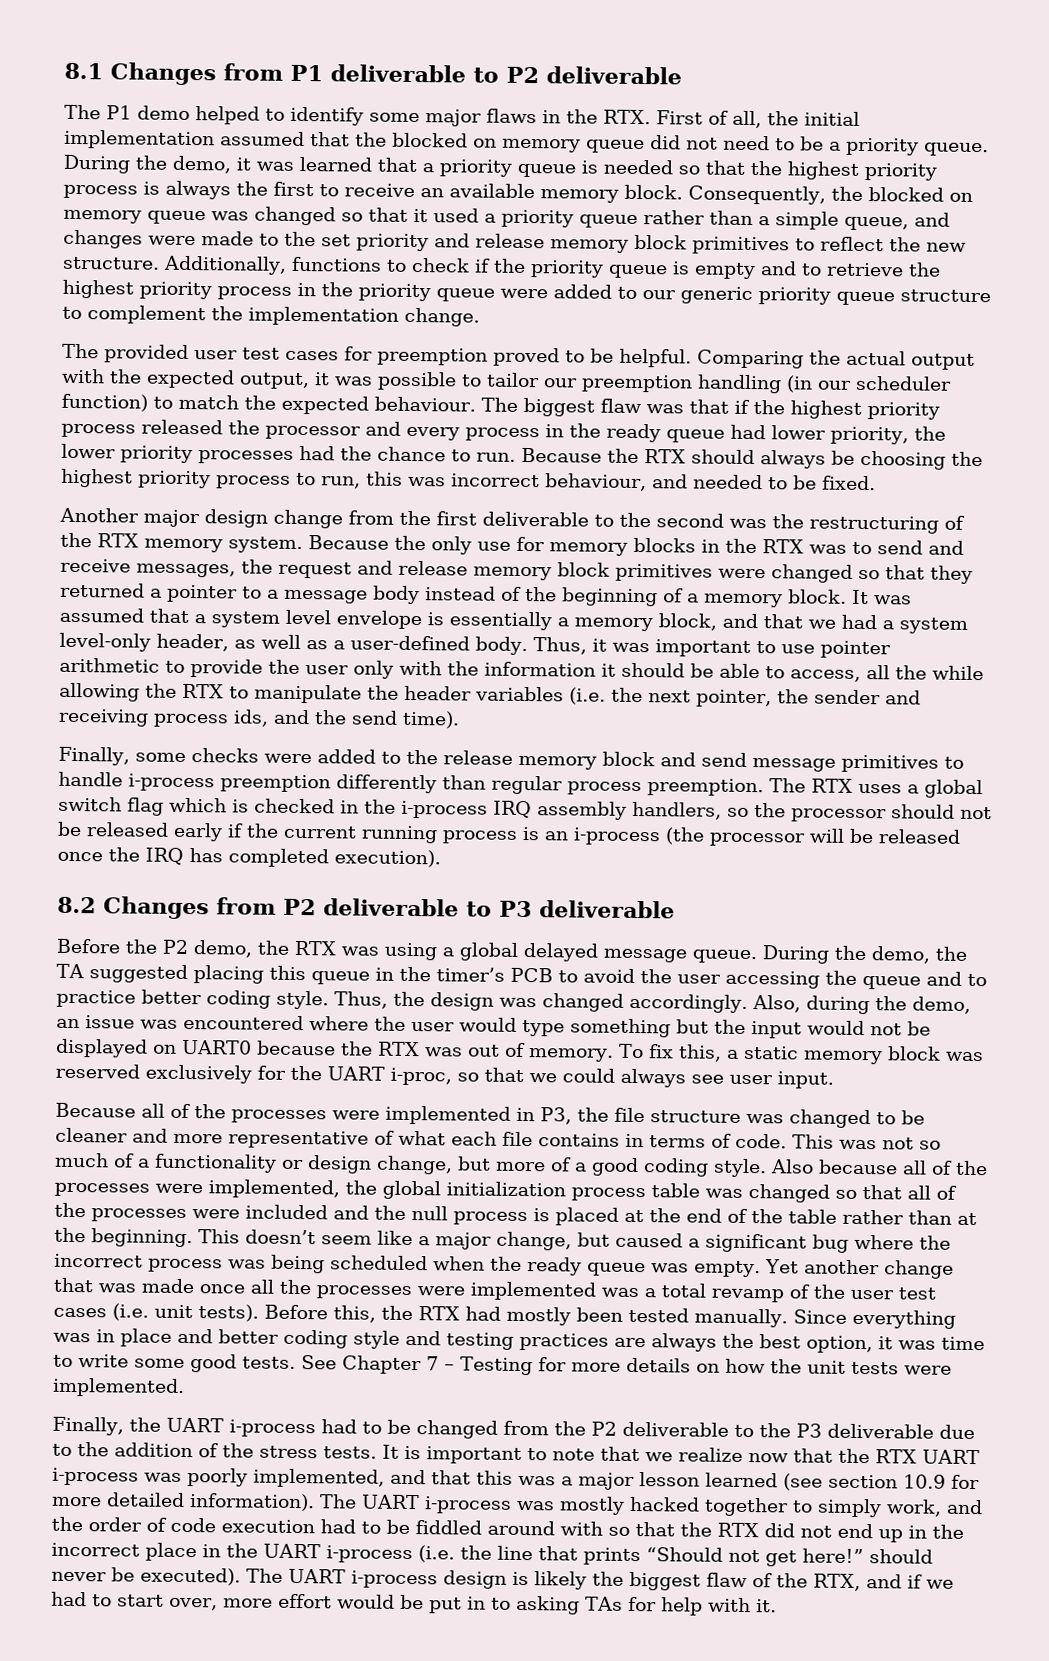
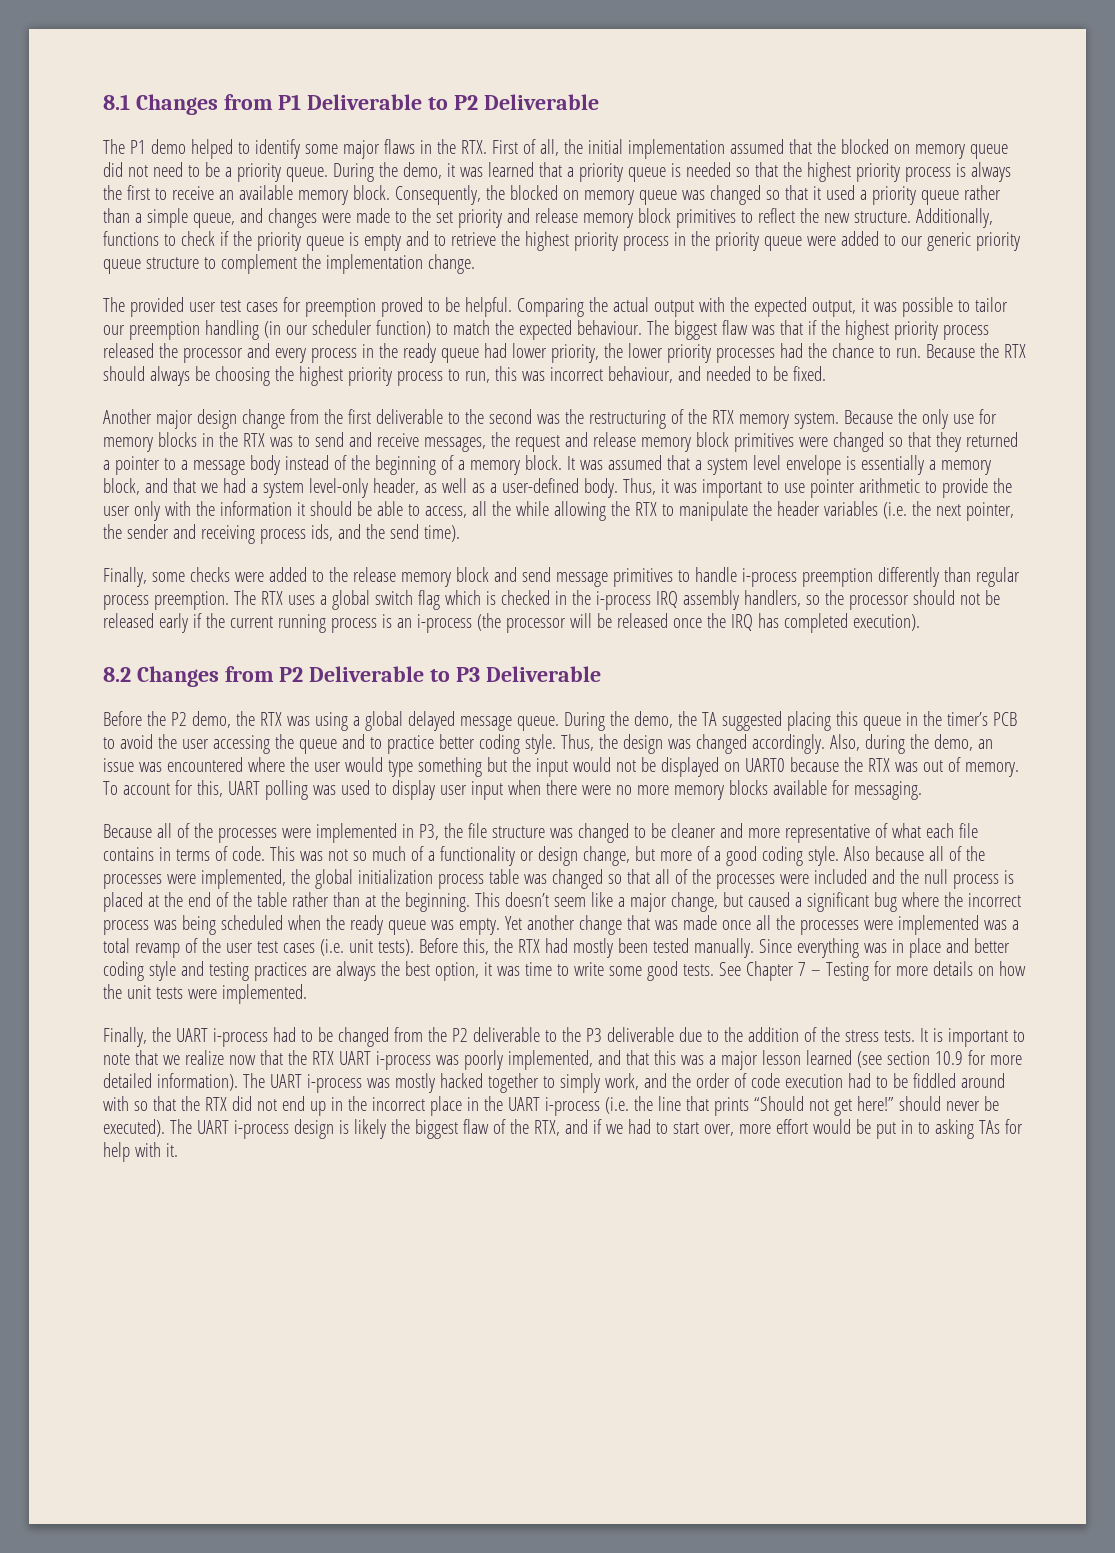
[330,64,466,83] deliverable -> [307,94,423,110] Deliverable
[546,66,682,85] deliverable -> [483,94,599,110] Deliverable
[323,898,459,917] deliverable -> [309,666,425,682] Deliverable
[539,900,675,919] deliverable -> [485,666,601,682] Deliverable
[647,1044,984,1065] [55,1063,834,1089] fix this, a static memory block was reserved exclusively for the UART i-proc, so that we could always see user input. -> [122,780,922,800] account for this, UART polling was used to display user input when there were no more memory blocks available for messaging.

